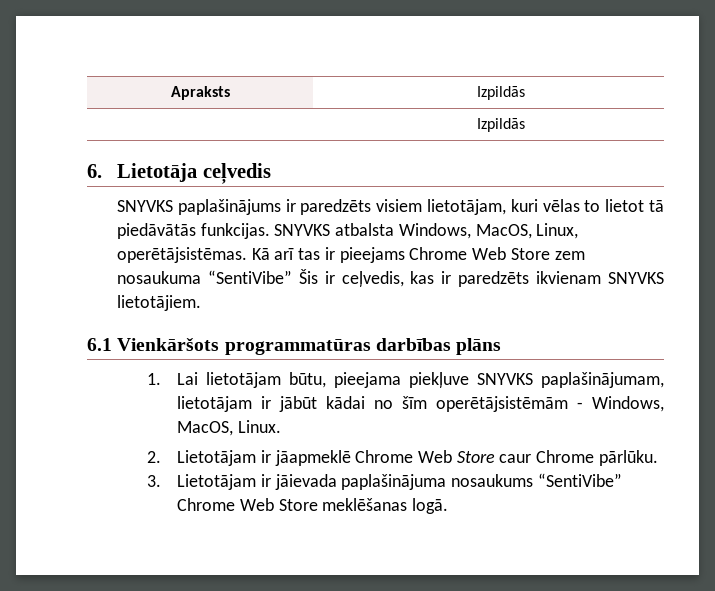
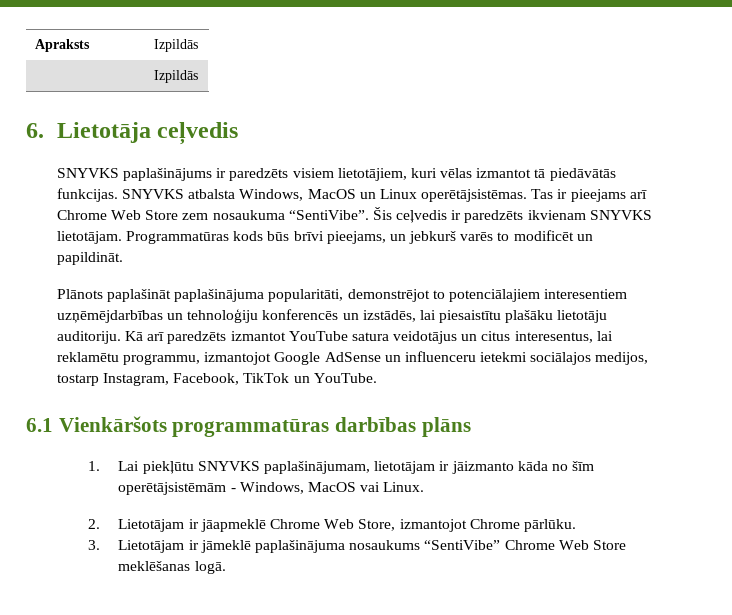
[427,199,507,215] lietotājam, -> [337,168,407,181] lietotājiem,
[584,199,645,212] to lietot -> [476,168,532,178] izmantot
[475,223,579,239] [117,247,321,263] MacOS, Linux, operētājsistēmas. Kā arī tas -> [307,189,554,202] MacOS un Linux operētājsistēmas. Tas
(405, 255) none -> [629,190,647,199] arī
[207,269,664,287] [117,295,202,311] “SentiVibe” Šis ir ceļvedis, kas ir paredzēts ikvienam SNYVKS lietotājiem. -> [288,207,652,223] [56,230,593,244] [56,252,123,265] [56,289,628,302] [56,309,608,323] [56,331,613,344] [56,351,649,365] [56,373,377,386] “SentiVibe”. Šis ceļvedis ir paredzēts ikvienam SNYVKS lietotājam. Programmatūras kods būs brīvi pieejams, un jebkurš varēs to modificēt un papildināt. // Plānots paplašināt paplašinājuma popularitāti, demonstrējot to potenciālajiem interesentiem uzņēmējdarbības un tehnoloģiju konferencēs un izstādēs, lai piesaistītu plašāku lietotāju auditoriju. Kā arī paredzēts izmantot YouTube satura veidotājus un citus interesentus, lai reklamētu programmu, izmantojot Google AdSense un influenceru ietekmi sociālajos medijos, tostarp Instagram, Facebook, TikTok un YouTube.
[206,372,470,388] lietotājam būtu, pieejama piekļuve -> [142,461,194,474] piekļūtu
[279,396,366,412] jābūt kādai -> [451,461,548,474] jāizmanto kāda
[177,421,234,436] MacOS, -> [307,482,381,492] MacOS vai
[456,451,532,463] Store caur -> [358,519,467,532] Store, izmantojot
[274,474,337,490] jāievada -> [200,540,251,553] jāmeklē

